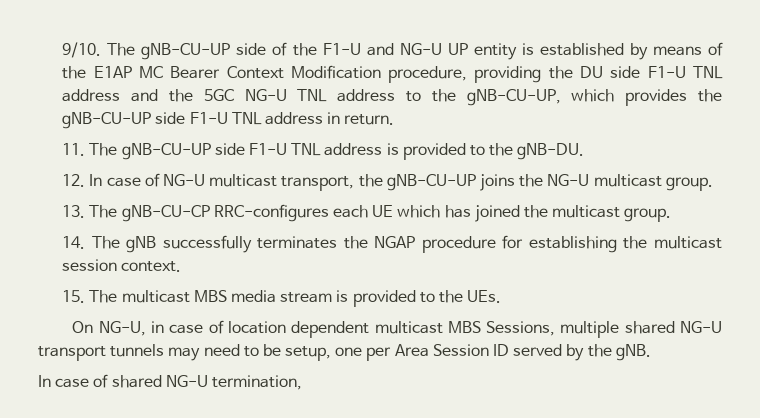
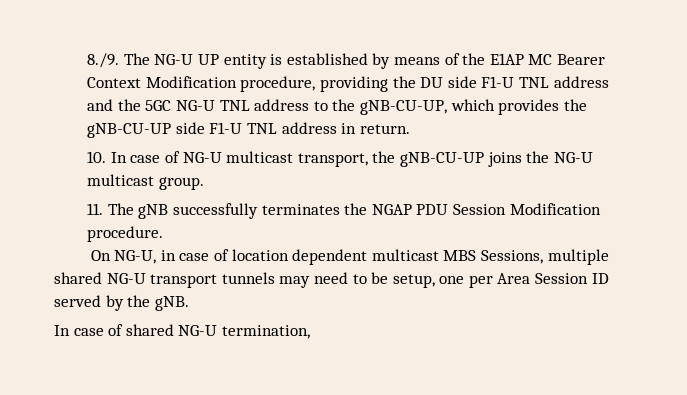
[62,42,394,60] 9/10. The gNB-CU-UP side of the F1-U and -> [87,53,150,68] 8./9. The
[62,143,585,160] [62,174,86,187] 11. The gNB-CU-UP side F1-U TNL address is provided to the gNB-DU. // 12. -> [87,151,107,163] 10.
[62,204,672,222] [62,236,86,249] 13. The gNB-CU-CP RRC-configures each UE which has joined the multicast group. // 14. -> [87,203,104,215] 11.
[421,235,722,253] [62,259,182,272] [62,290,502,307] procedure for establishing the multicast session context. // 15. The multicast MBS media stream is provided to the UEs. -> [416,203,601,215] [87,226,164,242] PDU Session Modification procedure.

